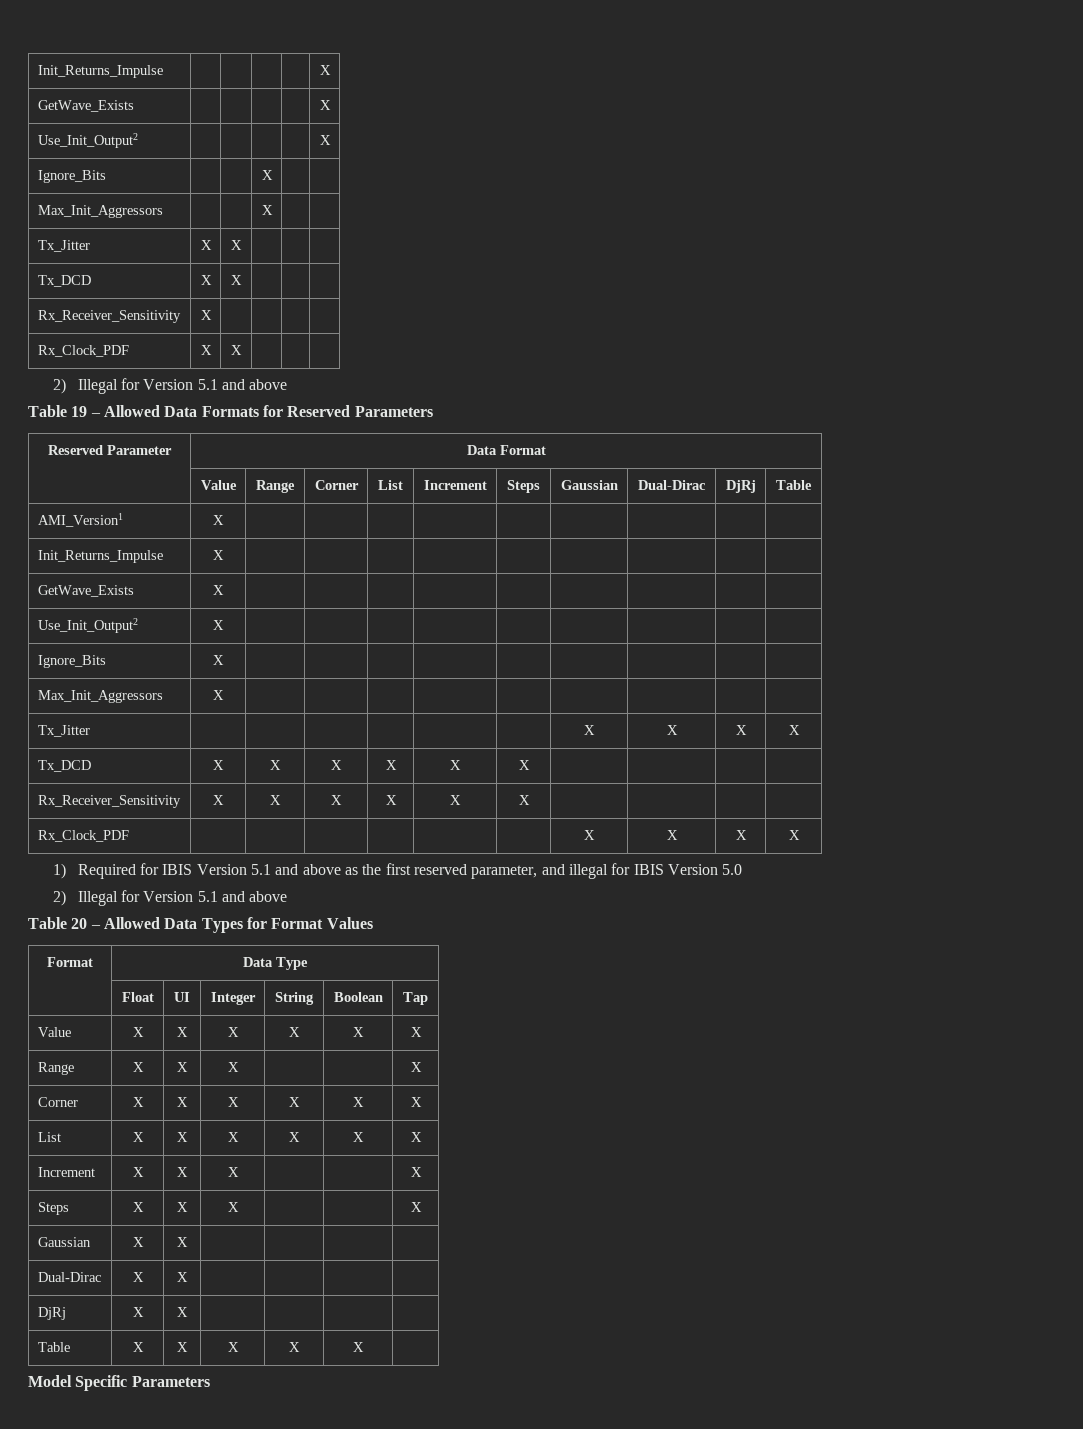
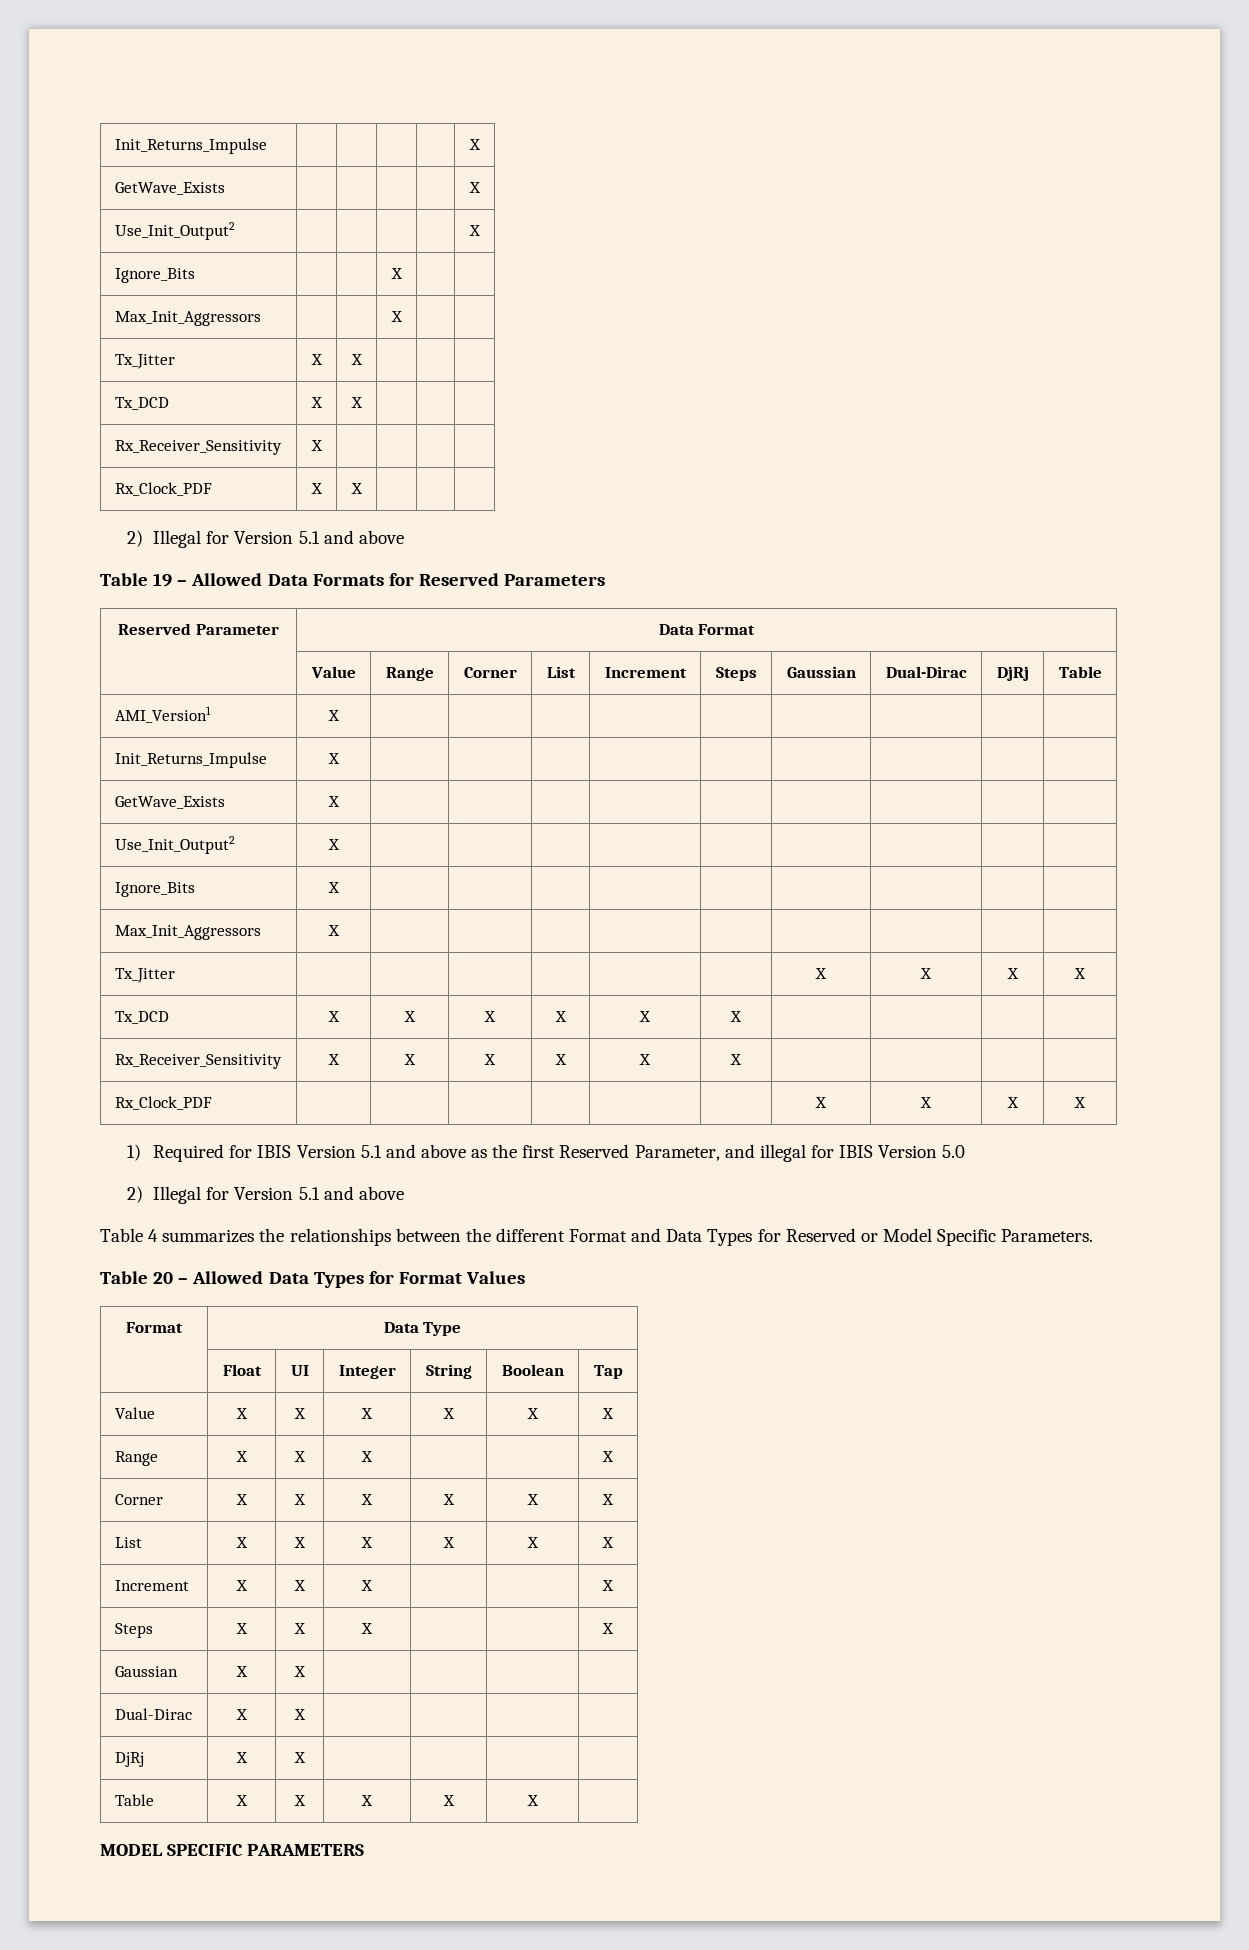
[414,864,538,879] reserved parameter, -> [559,1144,720,1161] Reserved Parameter,
(288, 896) none -> [100,1228,1094,1246] // Table 4 summarizes the relationships between the different Format and Data Types for Reserved or Model Specific Parameters.
[28,1375,210,1391] Model Specific Parameters -> [100,1844,365,1856] MODEL SPECIFIC PARAMETERS

